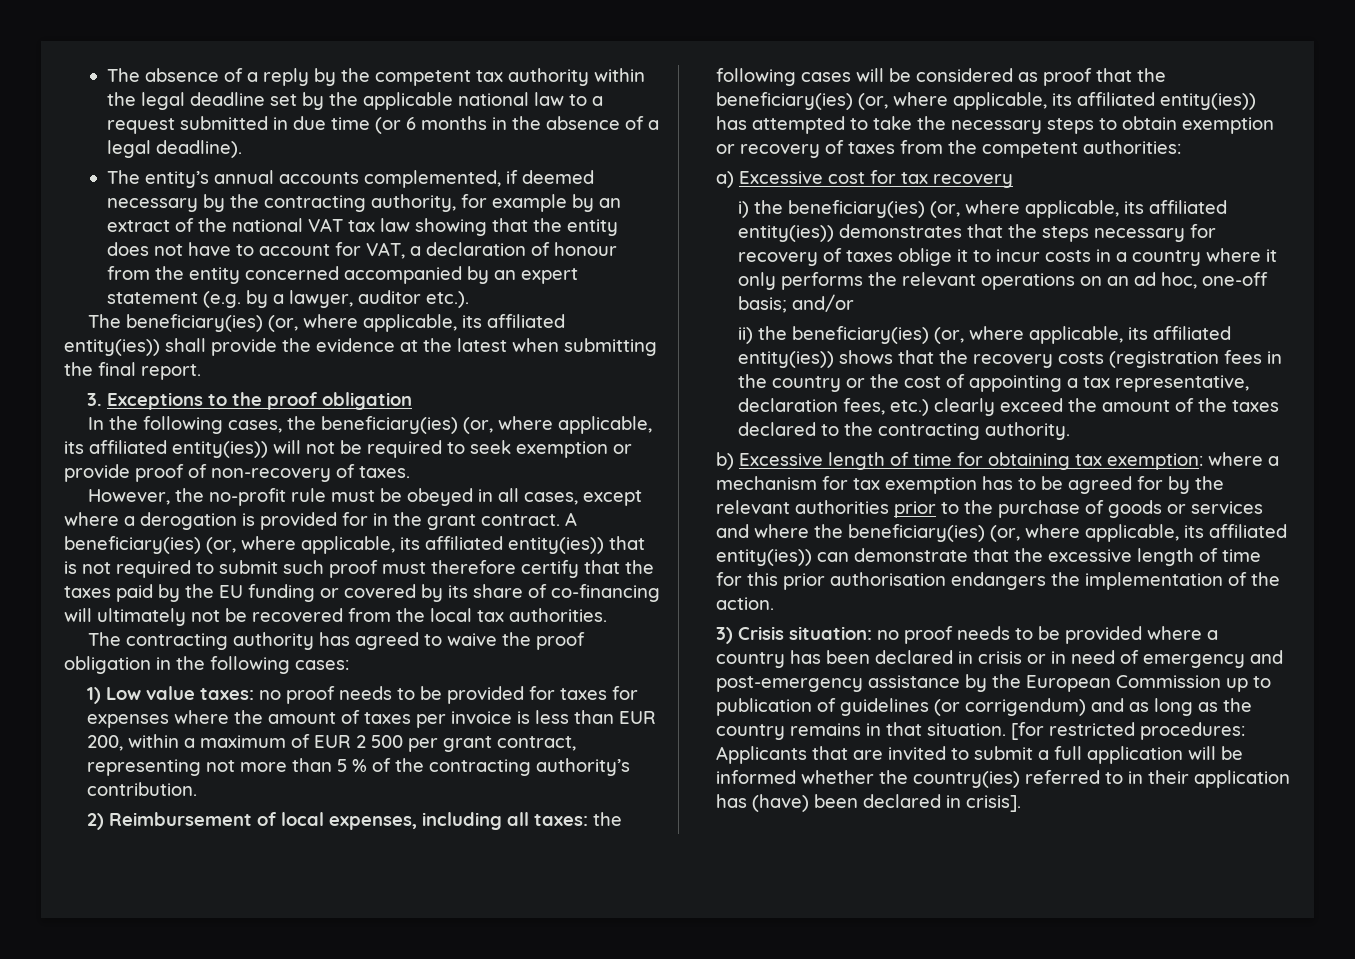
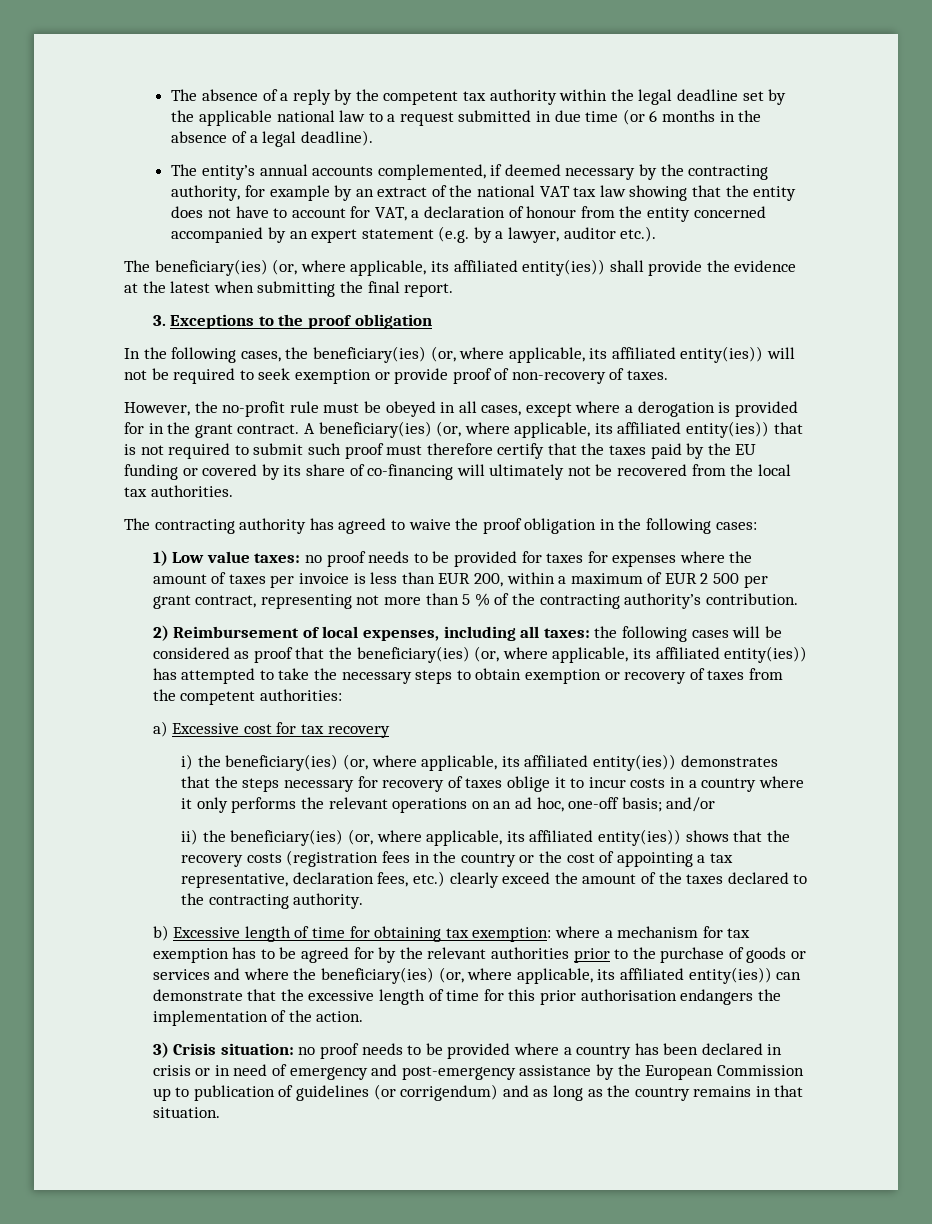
[1010,722,1245,740] [715,746,1243,764] [715,770,1290,788] [715,794,1021,812] [for restricted procedures: Applicants that are invited to submit a full application will be informed whether the country(ies) referred to in their application has (have) been declared in crisis]. -> (220, 1112) none

